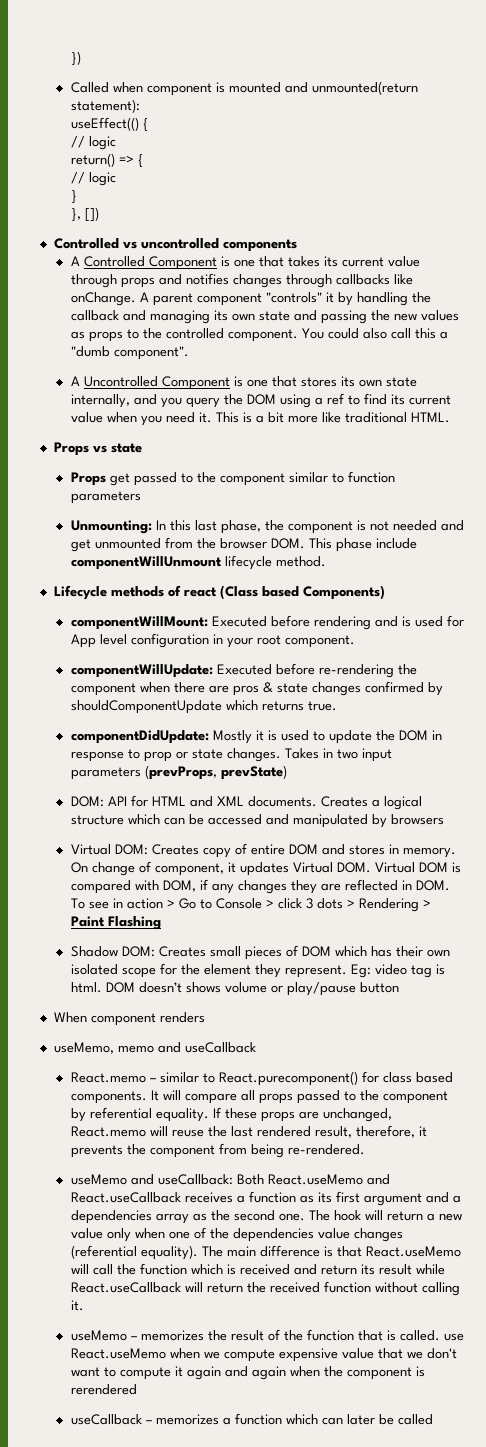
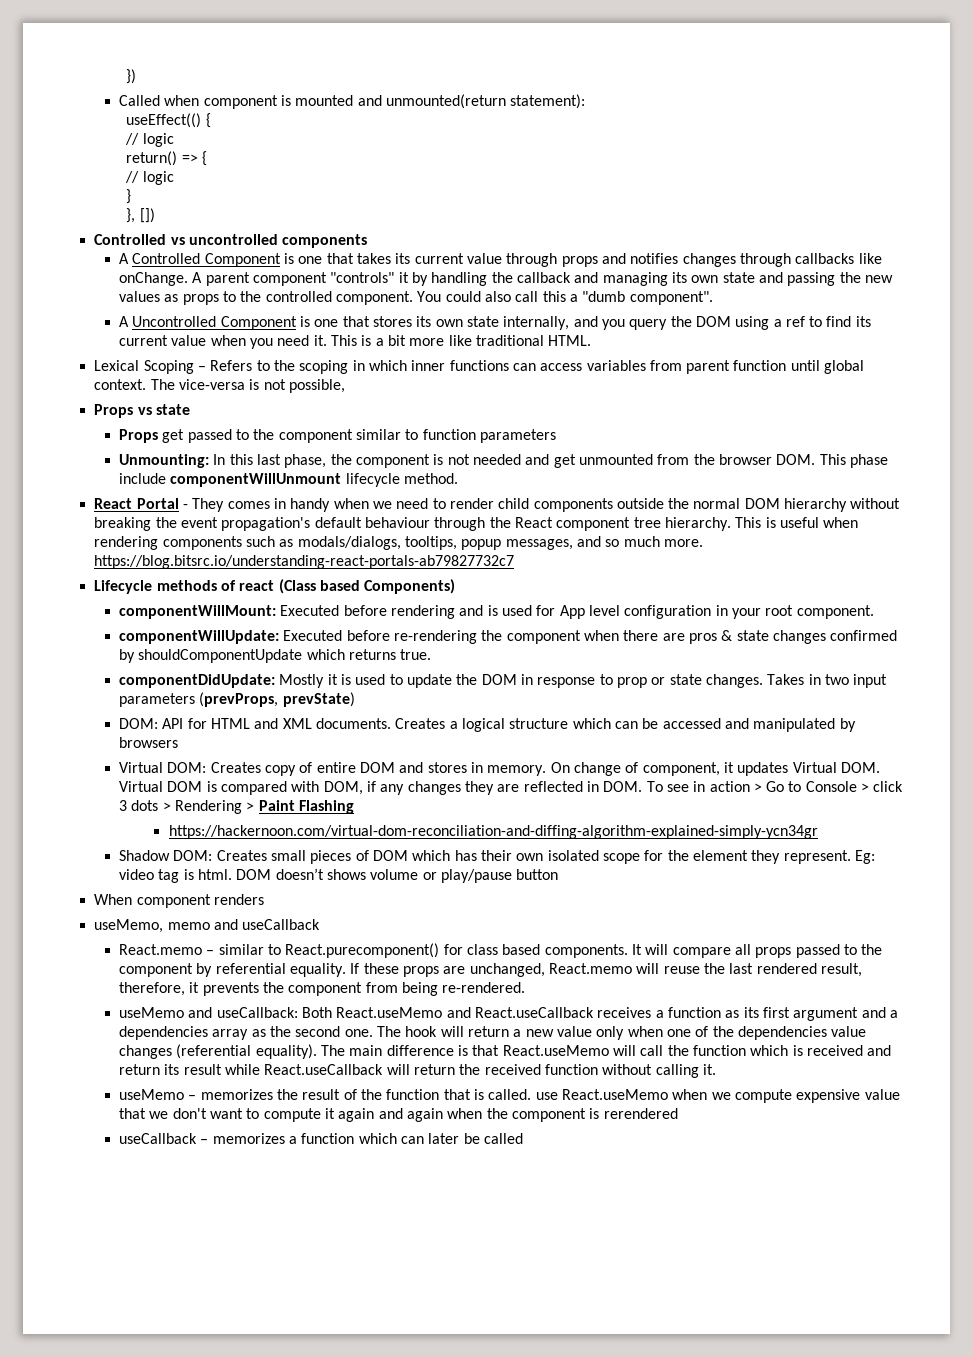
(450, 417) none -> [94,360,865,374] [94,379,345,393] // Lexical Scoping – Refers to the scoping in which inner functions can access variables from parent function until global context. The vice-versa is not possible,
(326, 561) none -> [94,498,901,512] [94,517,859,531] [94,536,703,550] [94,555,515,569] // React Portal - They comes in handy when we need to render child components outside the normal DOM hierarchy without breaking the event propagation's default behaviour through the React component tree hierarchy. This is useful when rendering components such as modals/dialogs, tooltips, popup messages, and so much more. https://blog.bitsrc.io/understanding-react-portals-ab79827732c7
(161, 923) none -> [168,825,818,839] // https://hackernoon.com/virtual-dom-reconciliation-and-diffing-algorithm-explained-simply-ycn34gr

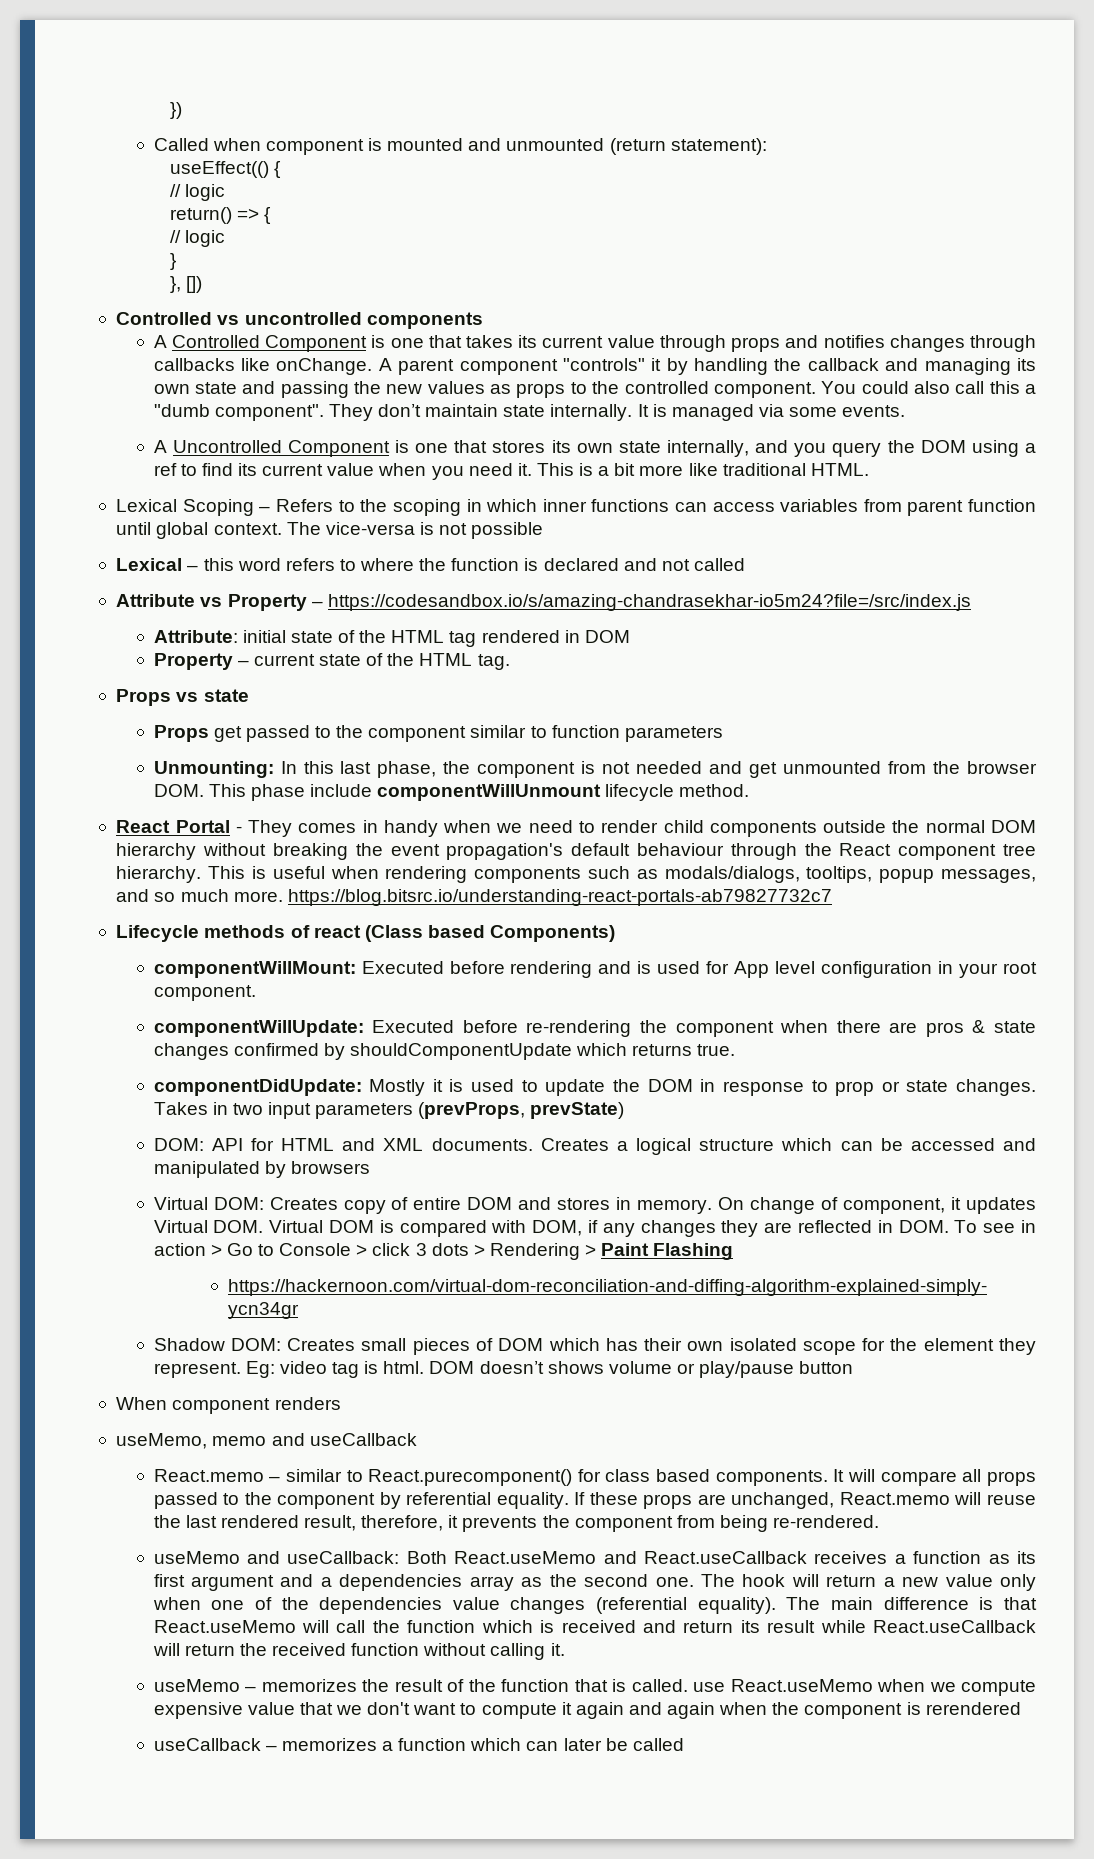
[385,94,506,109] unmounted(return -> [506,138,666,155] unmounted (return
(713, 298) none -> [328,404,906,421] They don’t maintain state internally. It is managed via some events.
[288,379,345,393] possible, -> [471,522,544,539] [116,558,745,571] [116,594,971,611] [153,630,630,647] [153,653,510,670] possible // Lexical – this word refers to where the function is declared and not called // Attribute vs Property – https://codesandbox.io/s/amazing-chandrasekhar-io5m24?file=/src/index.js // Attribute: initial state of the HTML tag rendered in DOM // Property – current state of the HTML tag.

